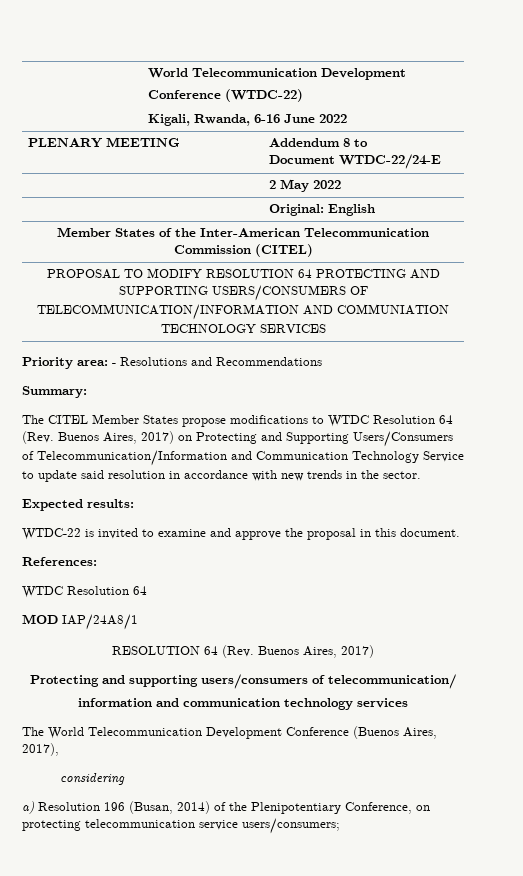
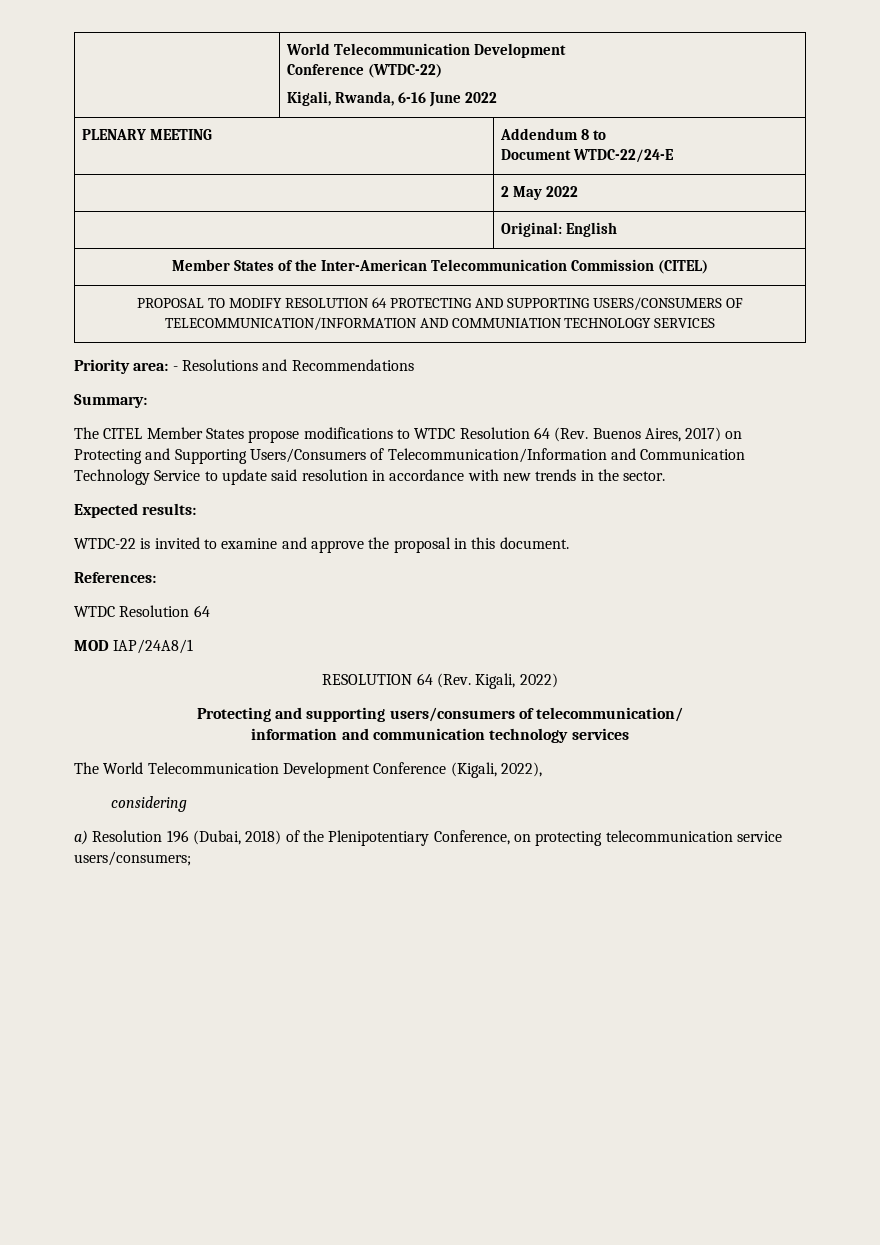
[258,645,374,658] Buenos Aires, 2017) -> [475,673,558,689] Kigali, 2022)
[353,726,437,739] [22,743,59,756] (Buenos Aires, 2017), -> [450,762,542,778] (Kigali, 2022),
[129,801,210,814] (Busan, 2014) -> [192,830,282,845] (Dubai, 2018)

